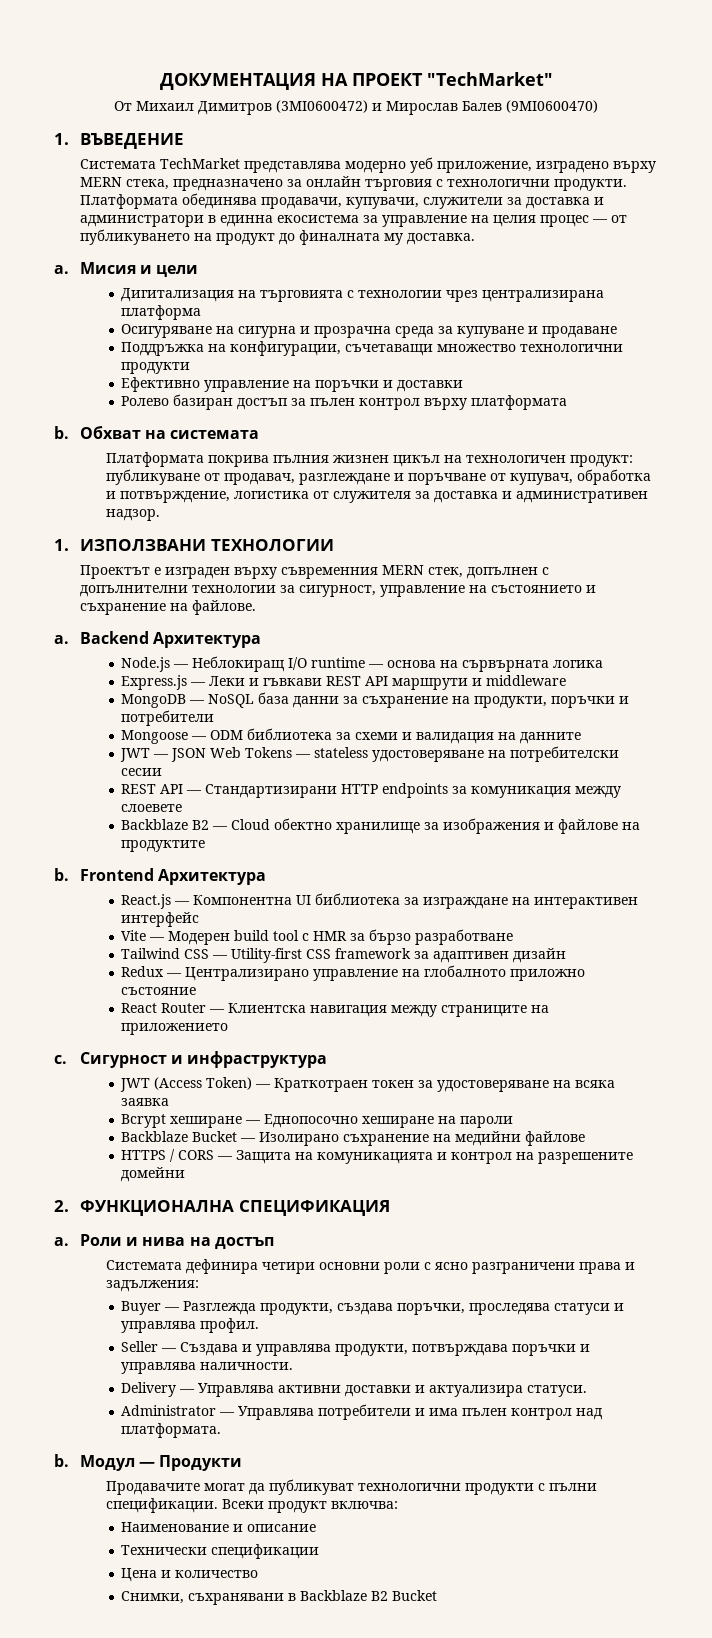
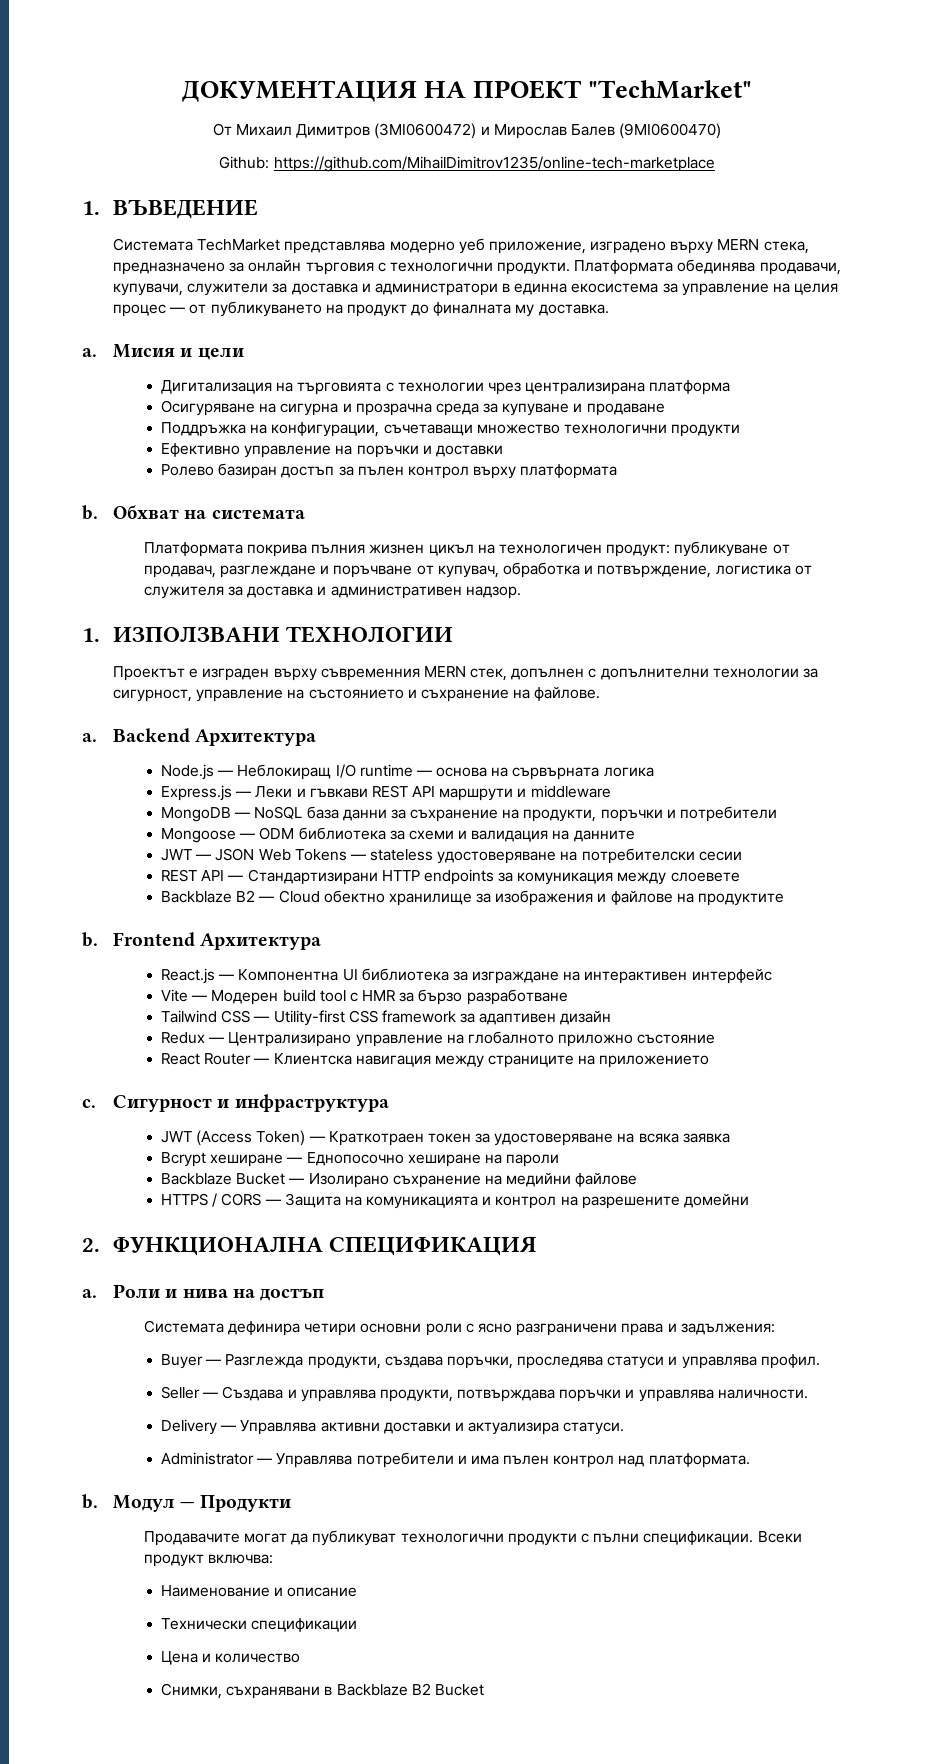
(598, 106) none -> [219,156,715,172] // Github: https://github.com/MihailDimitrov1235/online-tech-marketplace

